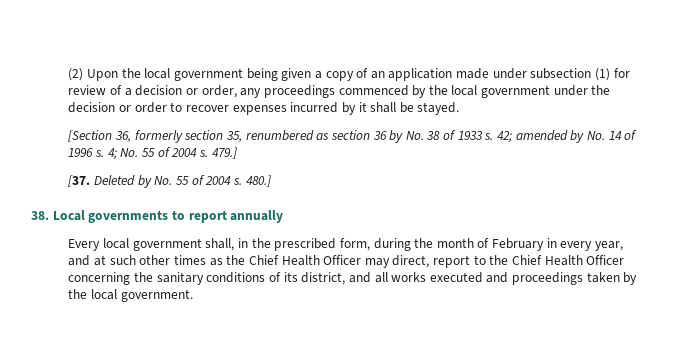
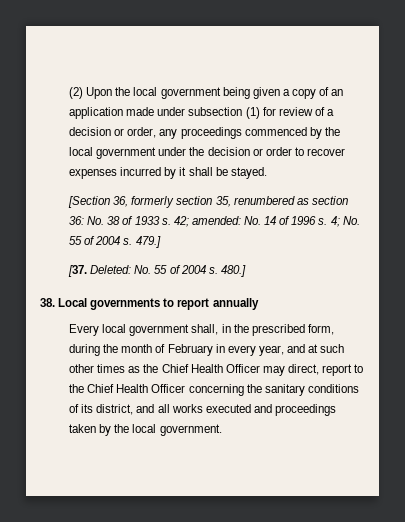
[372,130,404,143] 36 by -> [69,216,85,225] 36:
[515,130,585,143] amended by -> [191,216,241,225] amended:
[94,175,152,188] Deleted by -> [90,265,132,274] Deleted:

